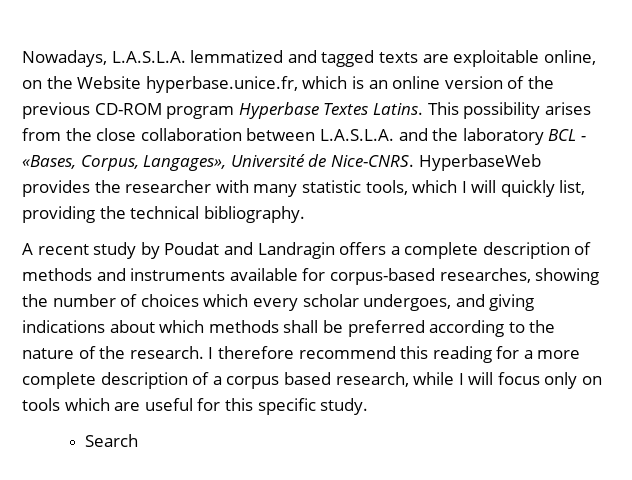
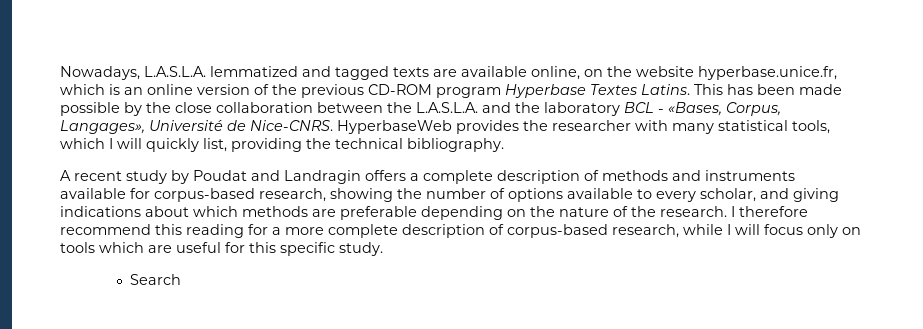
[453,50,540,67] exploitable -> [461,66,527,77] available
[77,76,142,89] Website -> [636,66,694,77] website
[463,102,591,119] [22,128,61,141] possibility arises from -> [727,84,842,95] [60,102,142,116] has been made possible by
(316, 134) none -> [387,102,412,113] the
[301,180,361,193] statistic -> [718,120,788,131] statistical
[439,268,531,283] researches, -> [259,188,326,202] research,
[140,294,452,311] choices which every scholar undergoes, -> [508,188,756,202] options available to every scholar,
[283,320,525,337] shall be preferred according to -> [312,206,526,220] are preferable depending on
[212,372,331,389] a corpus based -> [507,224,608,238] corpus-based

